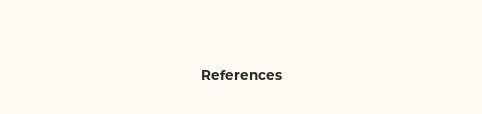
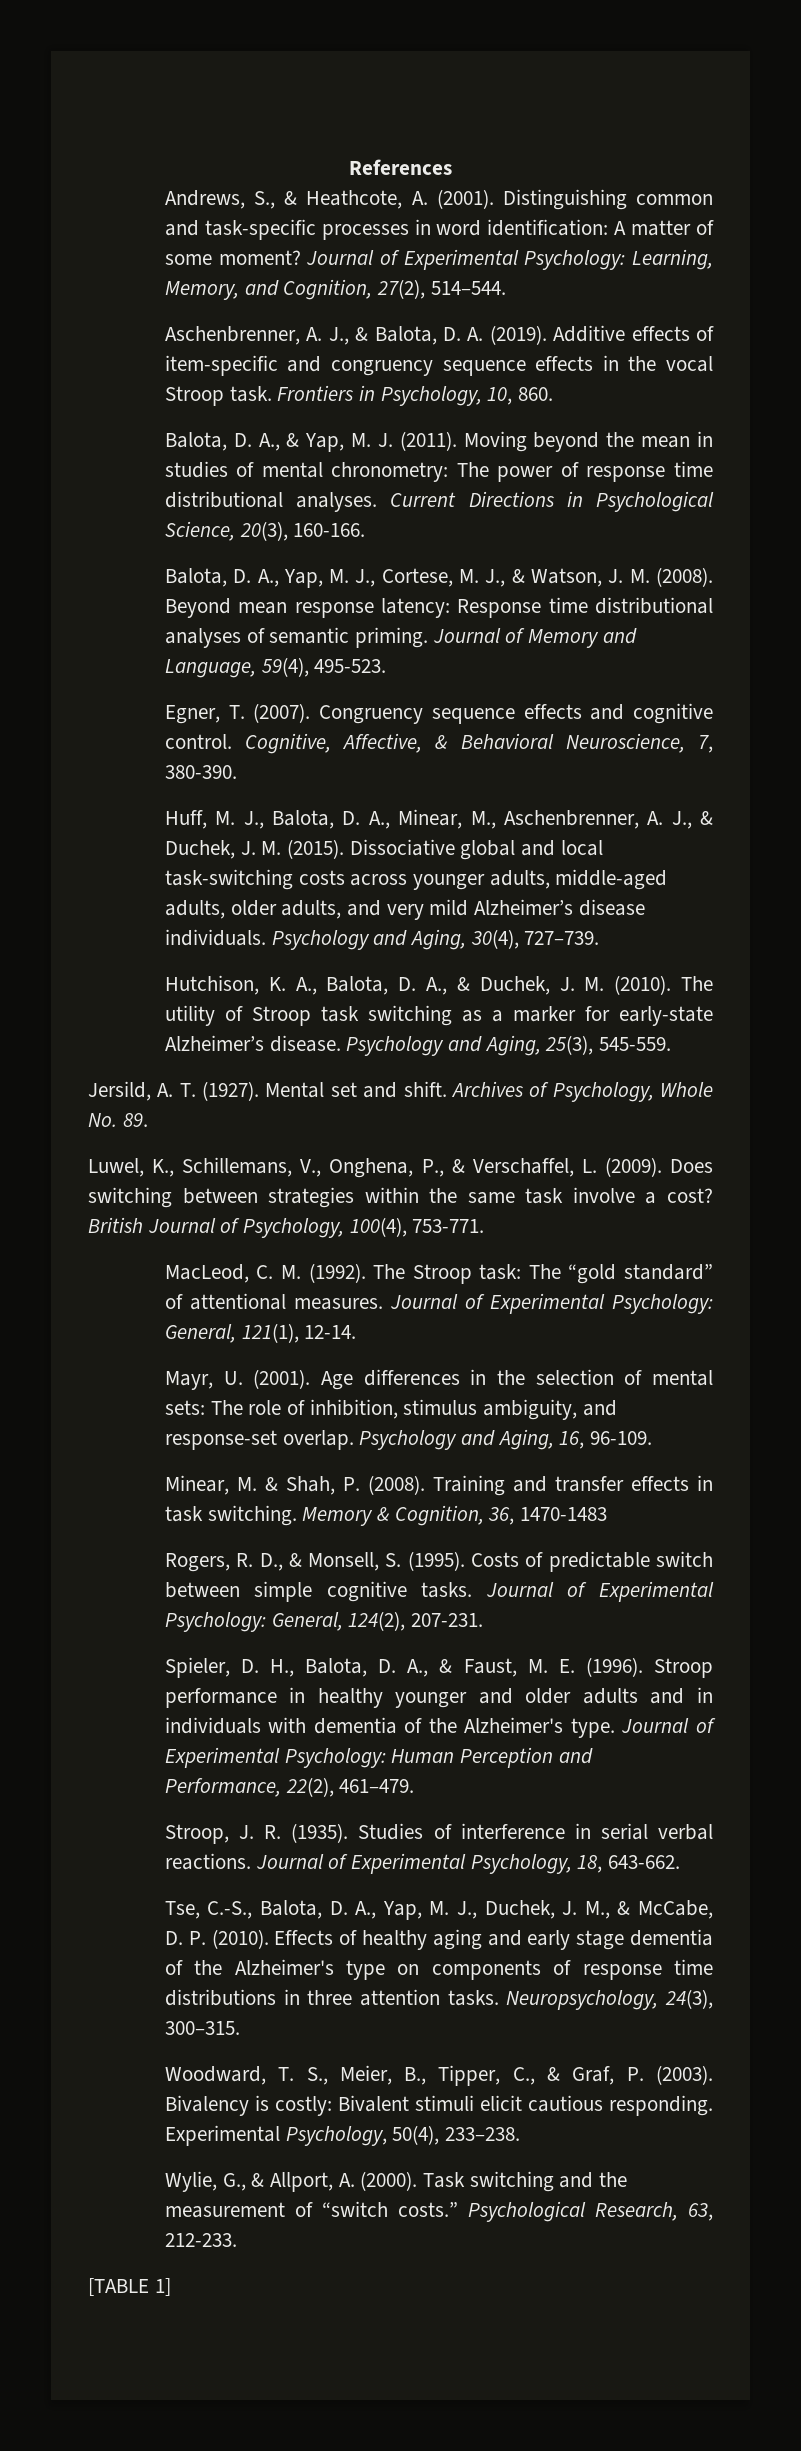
(282, 75) none -> [164,189,713,210] [164,219,714,240] [164,249,714,270] [164,279,506,300] [164,325,715,345] [164,355,713,376] [164,385,553,406] [164,431,713,452] [164,461,713,482] [164,491,715,512] [164,521,366,541] [164,567,713,588] [164,597,713,618] [164,627,637,648] [164,657,387,678] [164,703,713,724] [164,733,714,754] [164,765,237,779] [164,809,713,829] [164,839,603,860] [164,869,668,890] [164,899,645,920] [164,929,600,950] [164,975,713,995] [164,1005,714,1026] [164,1035,671,1056] [88,1081,714,1102] [88,1113,148,1127] [88,1157,714,1178] [88,1187,713,1208] [88,1217,485,1238] [164,1263,713,1284] [164,1293,713,1314] [164,1323,357,1343] [164,1369,713,1390] [164,1399,617,1420] [164,1429,652,1450] [164,1475,713,1496] [164,1505,607,1526] [164,1551,713,1572] [164,1581,714,1602] [164,1611,483,1632] [164,1657,714,1678] [164,1687,713,1708] [164,1717,716,1738] [164,1747,593,1768] [164,1777,415,1797] [164,1823,714,1844] [164,1853,680,1874] [164,1900,713,1920] [164,1929,713,1950] [164,1959,713,1980] [164,1989,714,2010] [164,2021,240,2035] [164,2065,713,2086] [164,2095,713,2116] [164,2125,520,2146] [164,2171,627,2192] [164,2201,713,2222] [164,2233,237,2247] [88,2278,171,2296] // Andrews, S., & Heathcote, A. (2001). Distinguishing common and task-specific processes in word identification: A matter of some moment? Journal of Experimental Psychology: Learning, Memory, and Cognition, 27(2), 514–544. // Aschenbrenner, A. J., & Balota, D. A. (2019). Additive effects of item-specific and congruency sequence effects in the vocal Stroop task. Frontiers in Psychology, 10, 860. // Balota, D. A., & Yap, M. J. (2011). Moving beyond the mean in studies of mental chronometry: The power of response time distributional analyses. Current Directions in Psychological Science, 20(3), 160-166. // Balota, D. A., Yap, M. J., Cortese, M. J., & Watson, J. M. (2008). Beyond mean response latency: Response time distributional analyses of semantic priming. Journal of Memory and Language, 59(4), 495-523. // Egner, T. (2007). Congruency sequence effects and cognitive control. Cognitive, Affective, & Behavioral Neuroscience, 7, 380-390. // Huff, M. J., Balota, D. A., Minear, M., Aschenbrenner, A. J., & Duchek, J. M. (2015). Dissociative global and local task-switching costs across younger adults, middle-aged adults, older adults, and very mild Alzheimer’s disease individuals. Psychology and Aging, 30(4), 727–739. // Hutchison, K. A., Balota, D. A., & Duchek, J. M. (2010). The utility of Stroop task switching as a marker for early-state Alzheimer’s disease. Psychology and Aging, 25(3), 545-559. // Jersild, A. T. (1927). Mental set and shift. Archives of Psychology, Whole No. 89. // Luwel, K., Schillemans, V., Onghena, P., & Verschaffel, L. (2009). Does switching between strategies within the same task involve a cost? British Journal of Psychology, 100(4), 753-771. // MacLeod, C. M. (1992). The Stroop task: The “gold standard” of attentional measures. Journal of Experimental Psychology: General, 121(1), 12-14. // Mayr, U. (2001). Age differences in the selection of mental sets: The role of inhibition, stimulus ambiguity, and response-set overlap. Psychology and Aging, 16, 96-109. // Minear, M. & Shah, P. (2008). Training and transfer effects in task switching. Memory & Cognition, 36, 1470-1483 // Rogers, R. D., & Monsell, S. (1995). Costs of predictable switch between simple cognitive tasks. Journal of Experimental Psychology: General, 124(2), 207-231. // Spieler, D. H., Balota, D. A., & Faust, M. E. (1996). Stroop performance in healthy younger and older adults and in individuals with dementia of the Alzheimer's type. Journal of Experimental Psychology: Human Perception and Performance, 22(2), 461–479. // Stroop, J. R. (1935). Studies of interference in serial verbal reactions. Journal of Experimental Psychology, 18, 643-662. // Tse, C.-S., Balota, D. A., Yap, M. J., Duchek, J. M., & McCabe, D. P. (2010). Effects of healthy aging and early stage dementia of the Alzheimer's type on components of response time distributions in three attention tasks. Neuropsychology, 24(3), 300–315. // Woodward, T. S., Meier, B., Tipper, C., & Graf, P. (2003). Bivalency is costly: Bivalent stimuli elicit cautious responding. Experimental Psychology, 50(4), 233–238. // Wylie, G., & Allport, A. (2000). Task switching and the measurement of “switch costs.” Psychological Research, 63, 212-233. // [TABLE 1]

